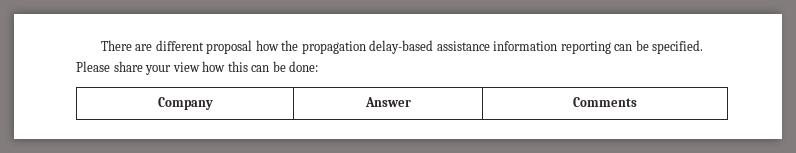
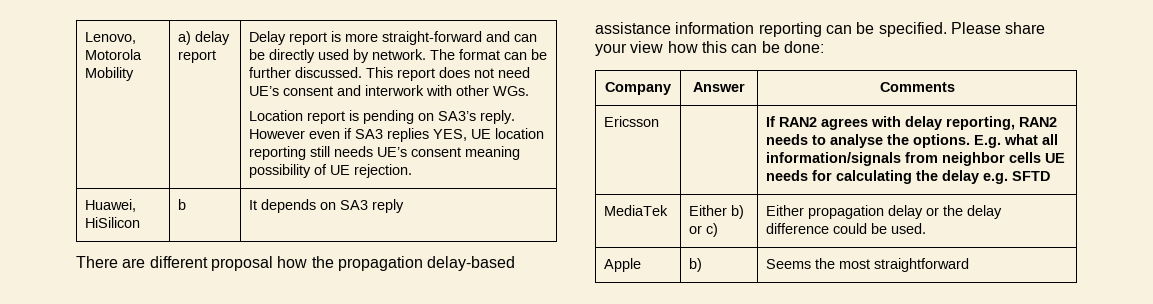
(100, 45) none -> [85,32,137,44] [85,49,143,60] [85,67,135,81] [178,31,231,45] [178,50,217,63] [249,31,538,45] [249,49,548,63] [249,67,531,81] [249,85,530,96] [249,110,516,124] [249,128,545,142] [249,146,521,160] [249,164,413,178] [85,199,137,212] [85,217,141,228] [178,199,187,210] [249,199,405,213] Lenovo, Motorola Mobility | a) delay report | Delay report is more straight-forward and can be directly used by network. The format can be further discussed. This report does not need UE’s consent and interwork with other WGs. // Location report is pending on SA3’s reply. However even if SA3 replies YES, UE location reporting still needs UE’s consent meaning possibility of UE rejection. // Huawei, HiSilicon | b | It depends on SA3 reply //
(637, 102) none -> [604,116,660,127] [766,116,1058,130] [766,134,1059,148] [766,152,1066,166] [766,170,1051,184] [604,205,669,216] [689,205,745,219] [689,223,719,237] [766,205,1003,219] [766,223,927,234] [604,258,642,272] [689,258,703,272] [766,258,970,272] // Ericsson | | If RAN2 agrees with delay reporting, RAN2 needs to analyse the options. E.g. what all information/signals from neighbor cells UE needs for calculating the delay e.g. SFTD // MediaTek | Either b) or c) | Either propagation delay or the delay difference could be used. // Apple | b) | Seems the most straightforward

